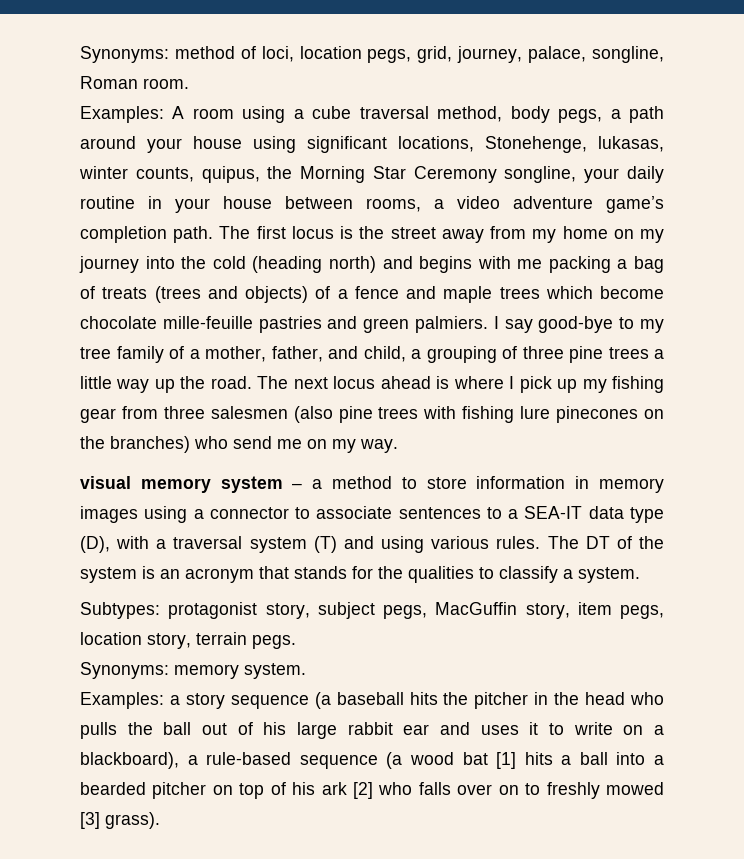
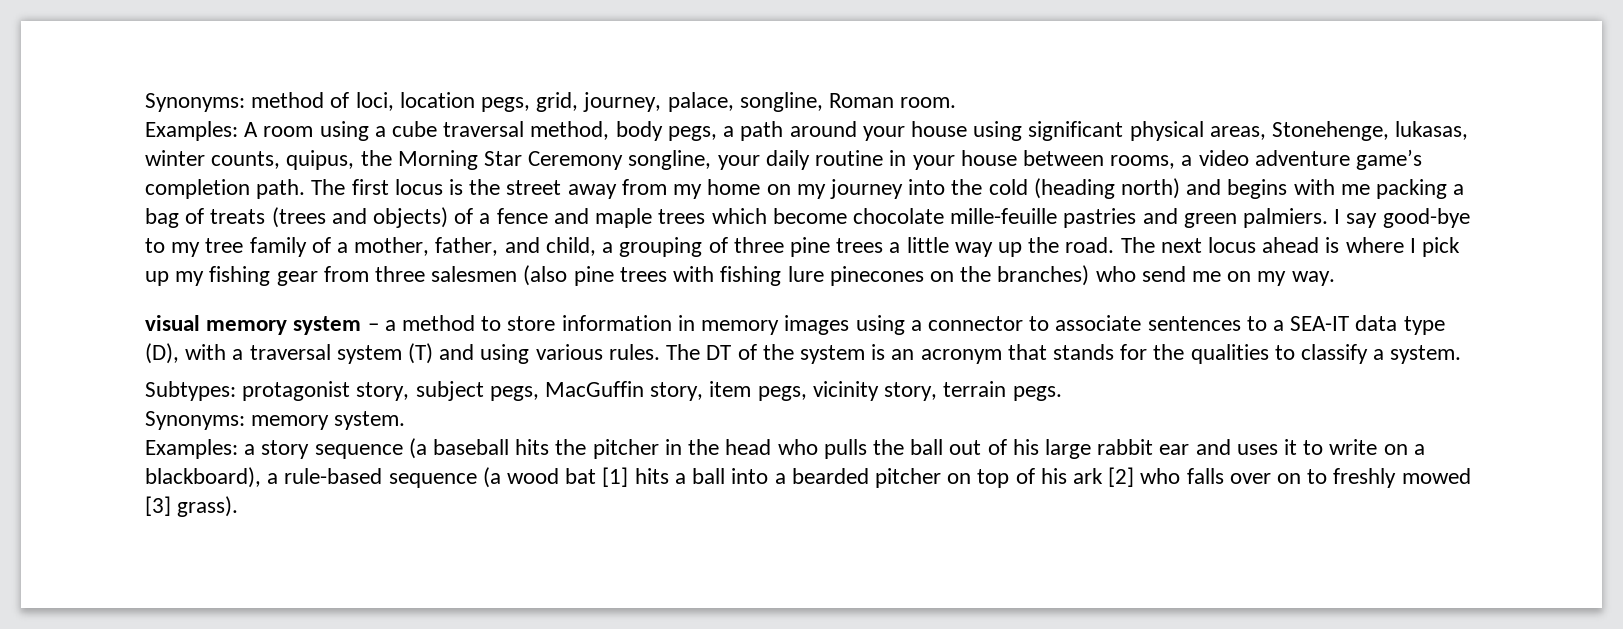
[398,136,474,152] locations, -> [1129,121,1266,141] physical areas,
[80,632,142,645] location -> [812,381,879,401] vicinity

